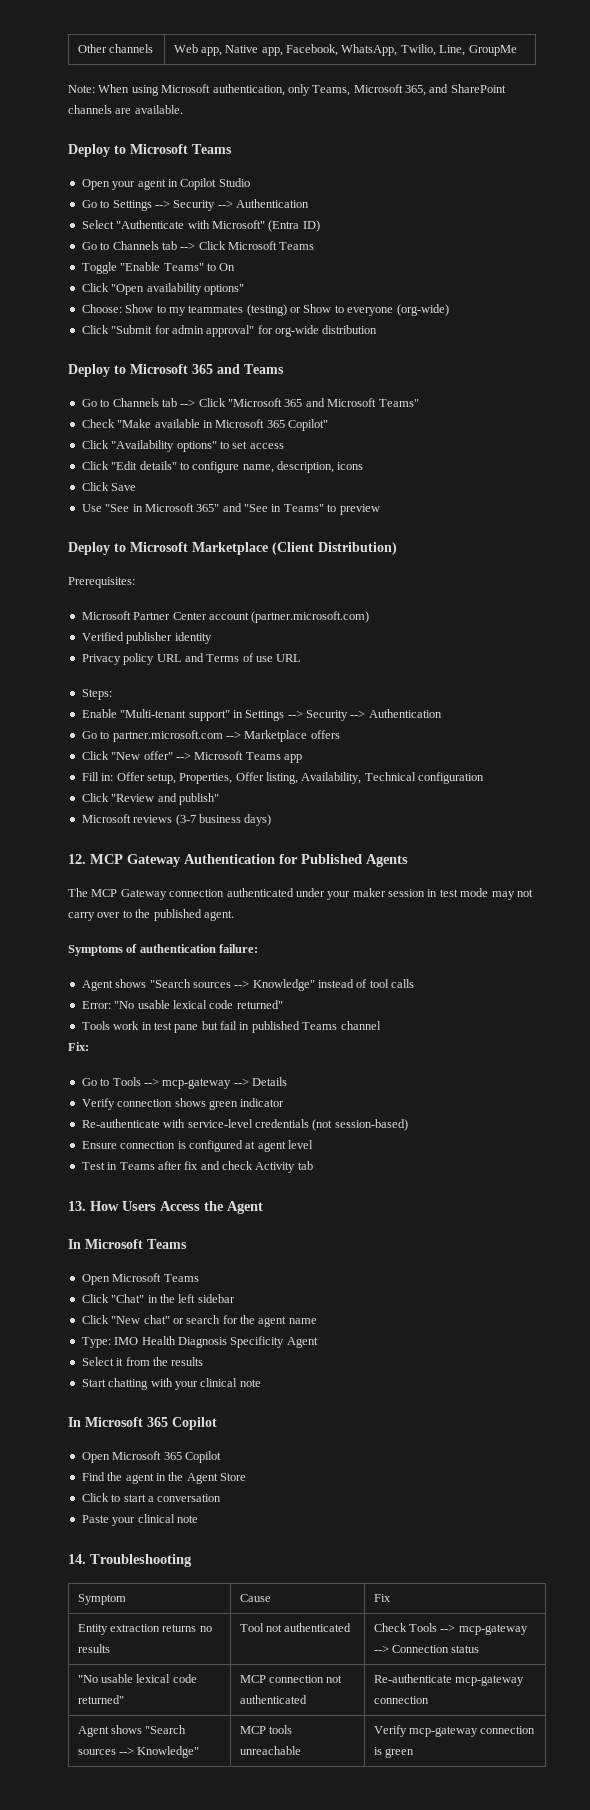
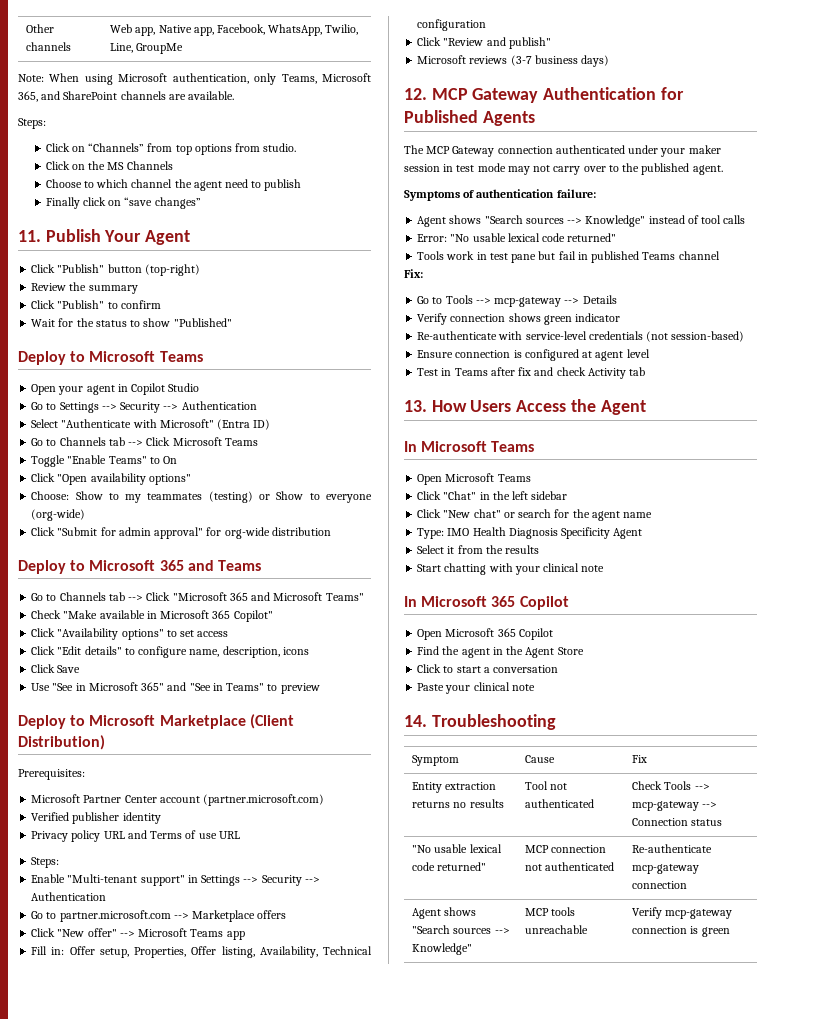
(183, 109) none -> [18,118,46,129] [45,143,297,155] [45,161,173,170] [45,179,302,191] [45,197,201,209] [18,229,191,245] [31,264,200,276] [31,282,138,294] [31,300,161,309] [31,318,232,327] // Steps: // Click on “Channels” from top options from studio. // Click on the MS Channels // Choose to which channel the agent need to publish // Finally click on “save changes” // 11. Publish Your Agent // Click "Publish" button (top-right) // Review the summary // Click "Publish" to confirm // Wait for the status to show "Published"

